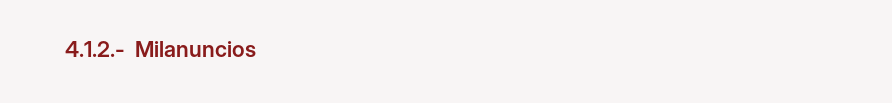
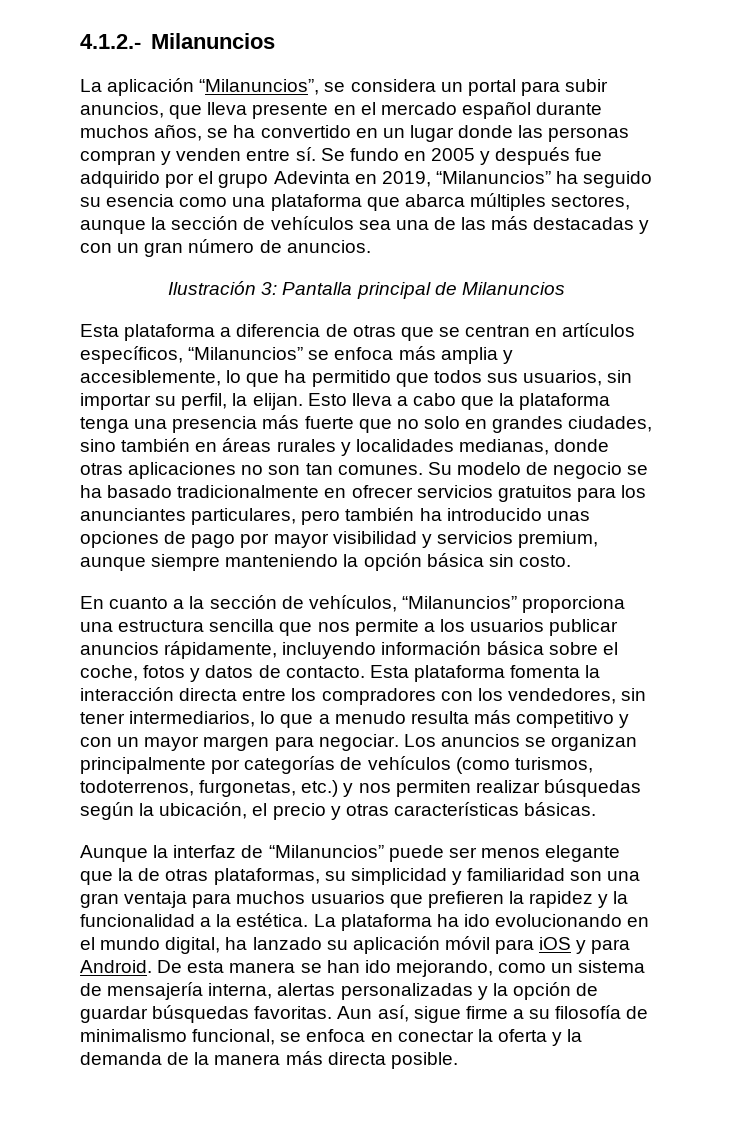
(256, 49) none -> [80,78,609,96] [80,101,603,119] [80,124,630,142] [80,147,603,165] [80,171,653,188] [80,193,631,211] [80,216,650,234] [80,239,371,257] [168,281,565,299] [80,323,636,341] [80,346,513,364] [80,370,633,387] [80,393,611,410] [80,415,653,433] [80,438,610,456] [80,462,649,479] [80,485,647,502] [80,507,590,525] [80,531,599,548] [80,553,571,571] [80,595,626,613] [80,619,619,636] [80,641,618,659] [80,665,601,682] [80,687,647,705] [80,710,630,728] [80,734,638,751] [80,756,593,774] [80,779,641,797] [80,802,597,820] [80,845,621,862] [80,868,641,885] [80,891,629,908] [80,913,650,931] [80,936,631,954] [80,960,646,977] [80,982,599,1000] [80,1005,649,1023] [80,1029,583,1046] [80,1051,458,1069] // La aplicación “Milanuncios”, se considera un portal para subir anuncios, que lleva presente en el mercado español durante muchos años, se ha convertido en un lugar donde las personas compran y venden entre sí. Se fundo en 2005 y después fue adquirido por el grupo Adevinta en 2019, “Milanuncios” ha seguido su esencia como una plataforma que abarca múltiples sectores, aunque la sección de vehículos sea una de las más destacadas y con un gran número de anuncios. // Ilustración 3: Pantalla principal de Milanuncios // Esta plataforma a diferencia de otras que se centran en artículos específicos, “Milanuncios” se enfoca más amplia y accesiblemente, lo que ha permitido que todos sus usuarios, sin importar su perfil, la elijan. Esto lleva a cabo que la plataforma tenga una presencia más fuerte que no solo en grandes ciudades, sino también en áreas rurales y localidades medianas, donde otras aplicaciones no son tan comunes. Su modelo de negocio se ha basado tradicionalmente en ofrecer servicios gratuitos para los anunciantes particulares, pero también ha introducido unas opciones de pago por mayor visibilidad y servicios premium, aunque siempre manteniendo la opción básica sin costo. // En cuanto a la sección de vehículos, “Milanuncios” proporciona una estructura sencilla que nos permite a los usuarios publicar anuncios rápidamente, incluyendo información básica sobre el coche, fotos y datos de contacto. Esta plataforma fomenta la interacción directa entre los compradores con los vendedores, sin tener intermediarios, lo que a menudo resulta más competitivo y con un mayor margen para negociar. Los anuncios se organizan principalmente por categorías de vehículos (como turismos, todoterrenos, furgonetas, etc.) y nos permiten realizar búsquedas según la ubicación, el precio y otras características básicas. // Aunque la interfaz de “Milanuncios” puede ser menos elegante que la de otras plataformas, su simplicidad y familiaridad son una gran ventaja para muchos usuarios que prefieren la rapidez y la funcionalidad a la estética. La plataforma ha ido evolucionando en el mundo digital, ha lanzado su aplicación móvil para iOS y para Android. De esta manera se han ido mejorando, como un sistema de mensajería interna, alertas personalizadas y la opción de guardar búsquedas favoritas. Aun así, sigue firme a su filosofía de minimalismo funcional, se enfoca en conectar la oferta y la demanda de la manera más directa posible.

